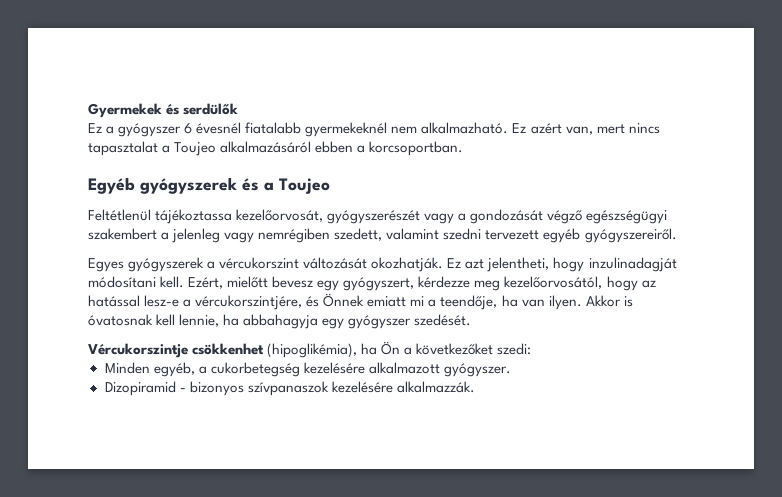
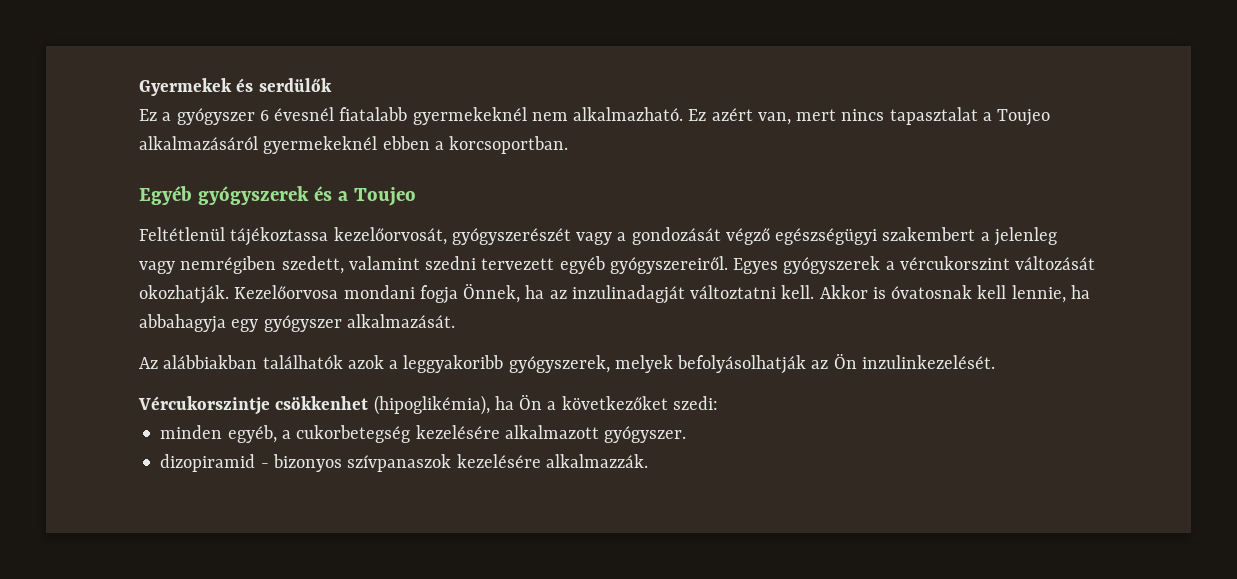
(312, 147) none -> [263,136,378,154] gyermekeknél
(677, 235) // -> (728, 265) none
[447,257,677,272] [88,276,656,291] [88,293,582,310] Ez azt jelentheti, hogy inzulinadagját módosítani kell. Ezért, mielőtt bevesz egy gyógyszert, kérdezze meg kezelőorvosától, hogy az hatással lesz-e a vércukorszintjére, és Önnek emiatt mi a teendője, ha van ilyen. -> [234,283,815,304] Kezelőorvosa mondani fogja Önnek, ha az inzulinadagját változtatni kell.
[414,314,472,326] szedését. -> [346,314,455,328] [139,353,995,374] alkalmazását. // Az alábbiakban találhatók azok a leggyakoribb gyógyszerek, melyek befolyásolhatják az Ön inzulinkezelését.
[104,362,150,374] Minden -> [160,425,223,439] minden
[104,381,176,396] Dizopiramid -> [160,454,256,472] dizopiramid

